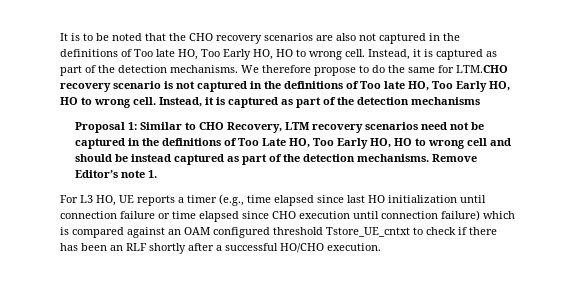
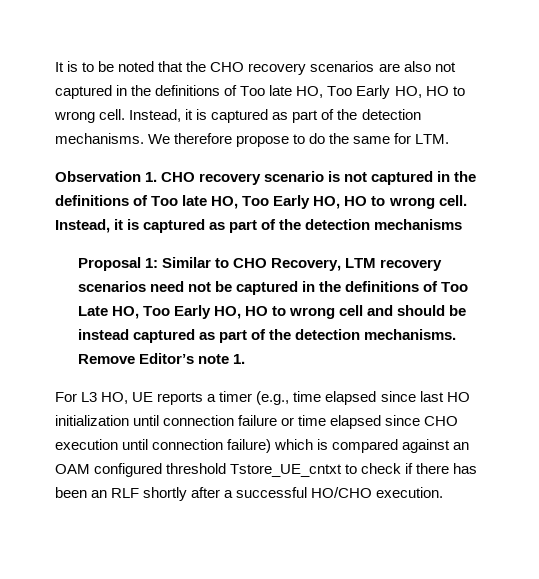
[456,65,508,73] LTM.CHO -> [415,134,450,144] [55,171,196,182] LTM. // Observation 1. CHO

